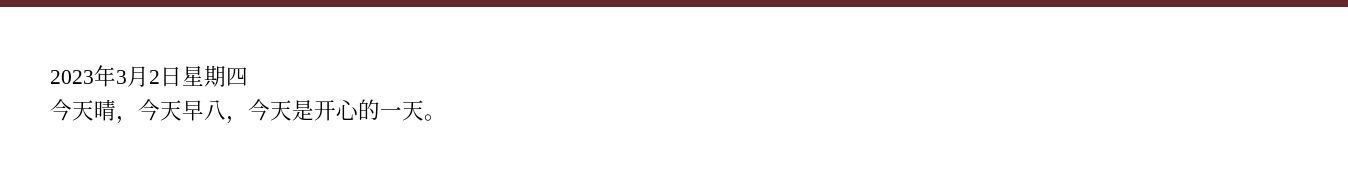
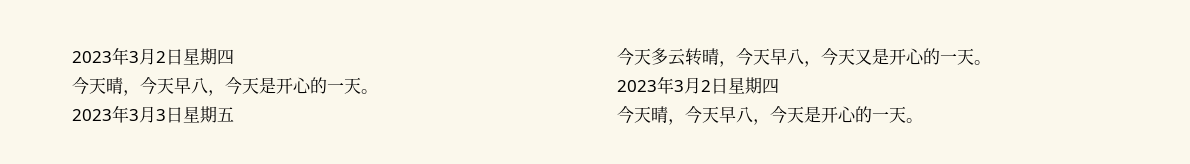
(446, 117) none -> [72,105,234,123] [617,47,991,67] [617,76,779,94] [617,105,923,125] // 2023年3月3日星期五 // 今天多云转晴，今天早八，今天又是开心的一天。 // 2023年3月2日星期四 // 今天晴，今天早八，今天是开心的一天。

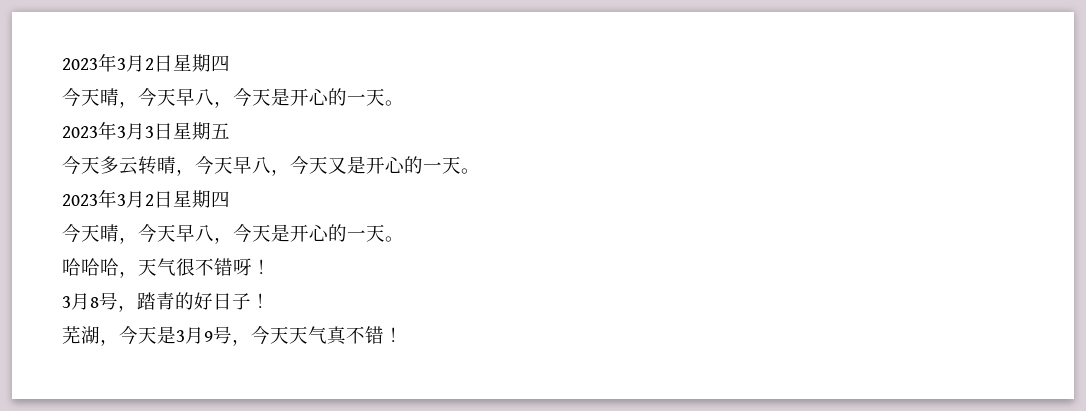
(923, 120) none -> [62,258,271,278] [62,292,270,312] [62,326,403,346] // 哈哈哈，天气很不错呀！ // 3月8号，踏青的好日子！ // 芜湖，今天是3月9号，今天天气真不错！

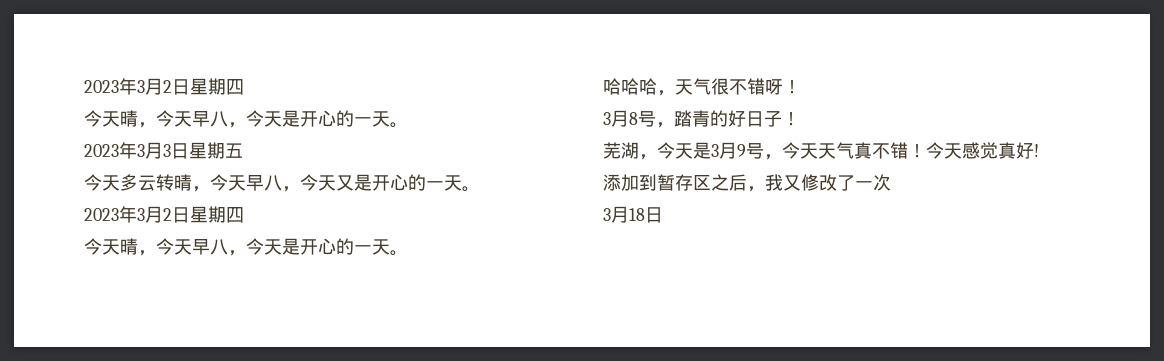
(403, 334) none -> [926,142,1039,159] [603,174,891,192] [603,206,663,223] 今天感觉真好! // 添加到暂存区之后，我又修改了一次 // 3月18日

